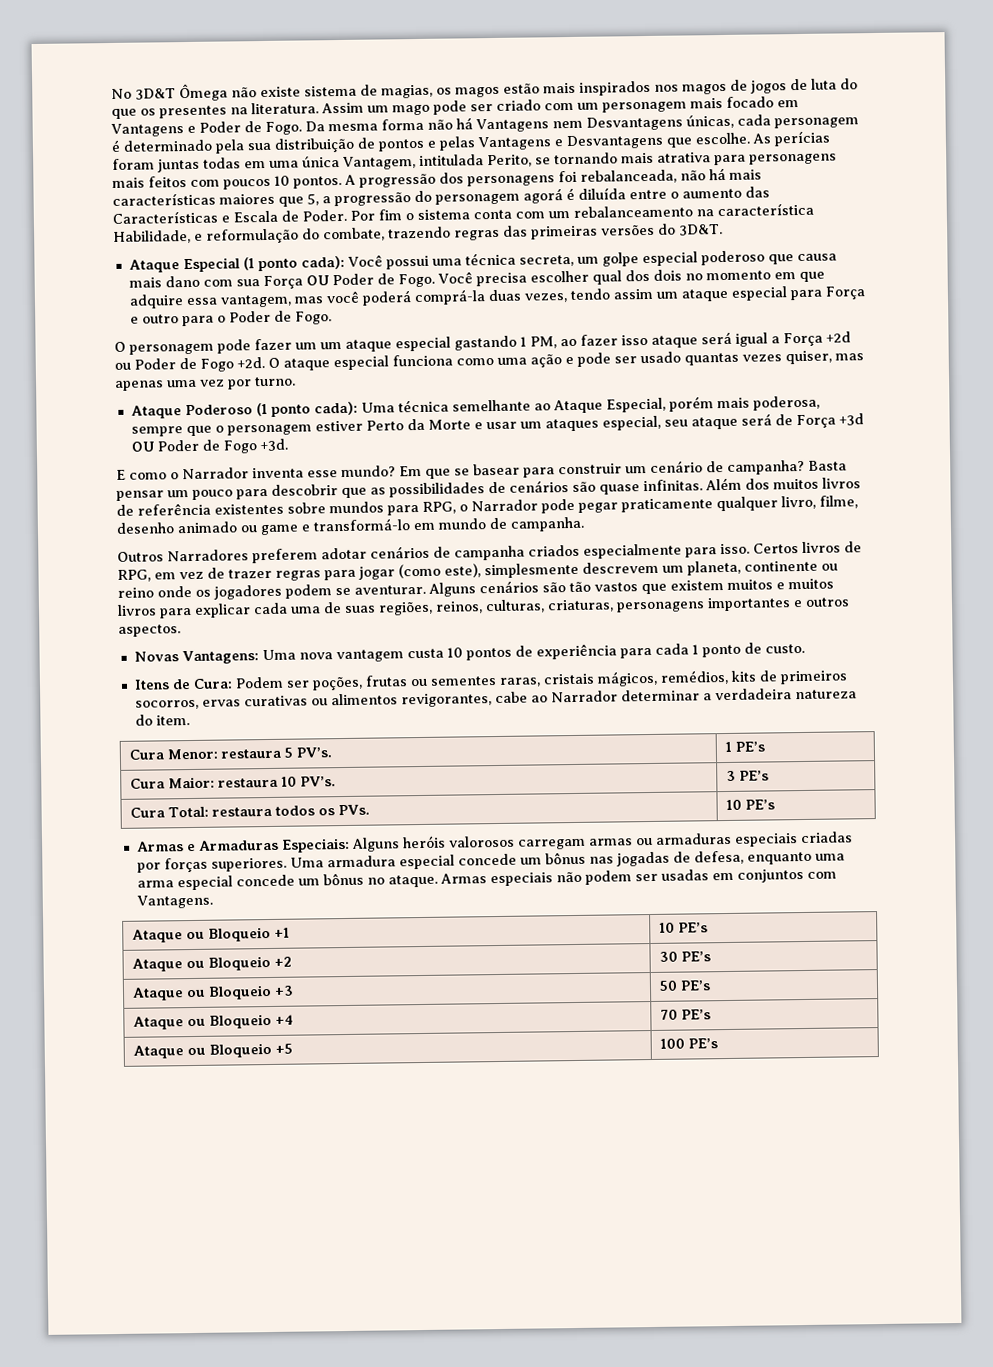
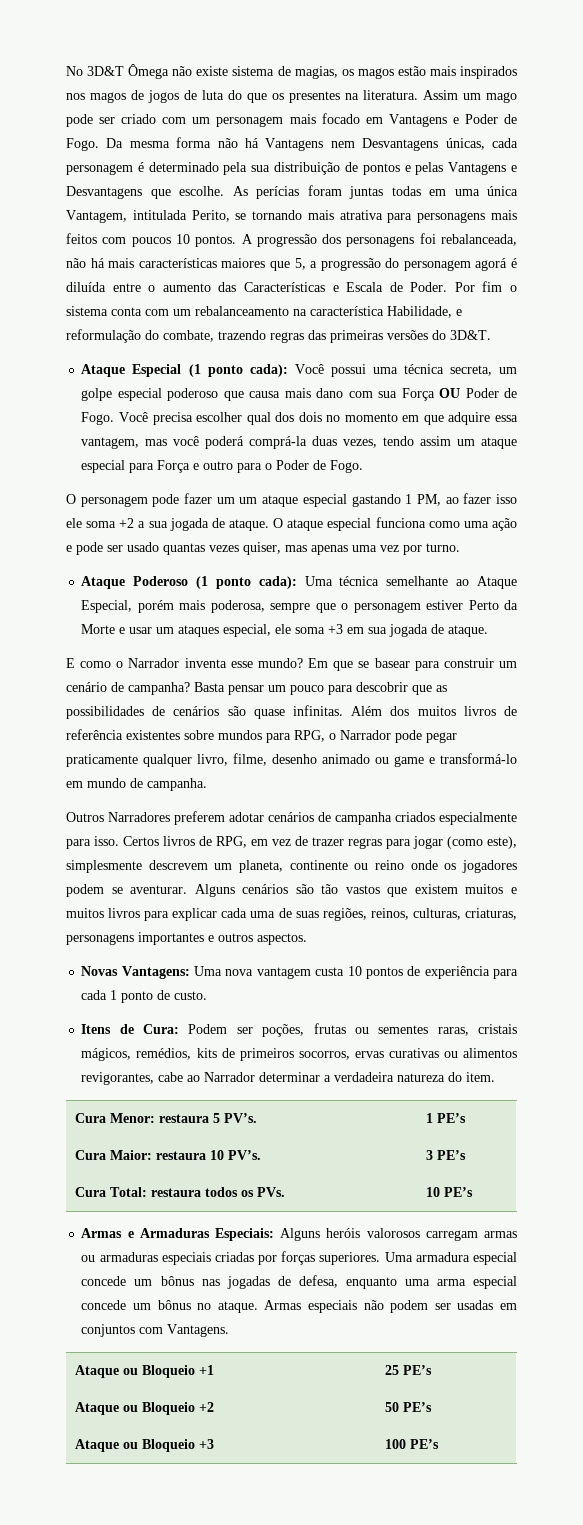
[651,331,851,348] [114,357,265,372] ataque será igual a Força +2d ou Poder de Fogo +2d. -> [66,518,269,531] ele soma +2 a sua jogada de ataque.
[663,413,864,430] [130,438,288,454] seu ataque será de Força +3d OU Poder de Fogo +3d. -> [275,624,489,637] ele soma +3 em sua jogada de ataque.
[658,922,675,933] 10 -> [384,1365,399,1375] 25
[658,951,678,962] 30 -> [384,1402,399,1412] 50
[658,980,711,991] [132,1013,293,1030] [659,1009,711,1020] [132,1042,293,1059] | 50 PE’s // Ataque ou Bloqueio +4 | 70 PE’s // Ataque ou Bloqueio +5 -> (214, 1444) none

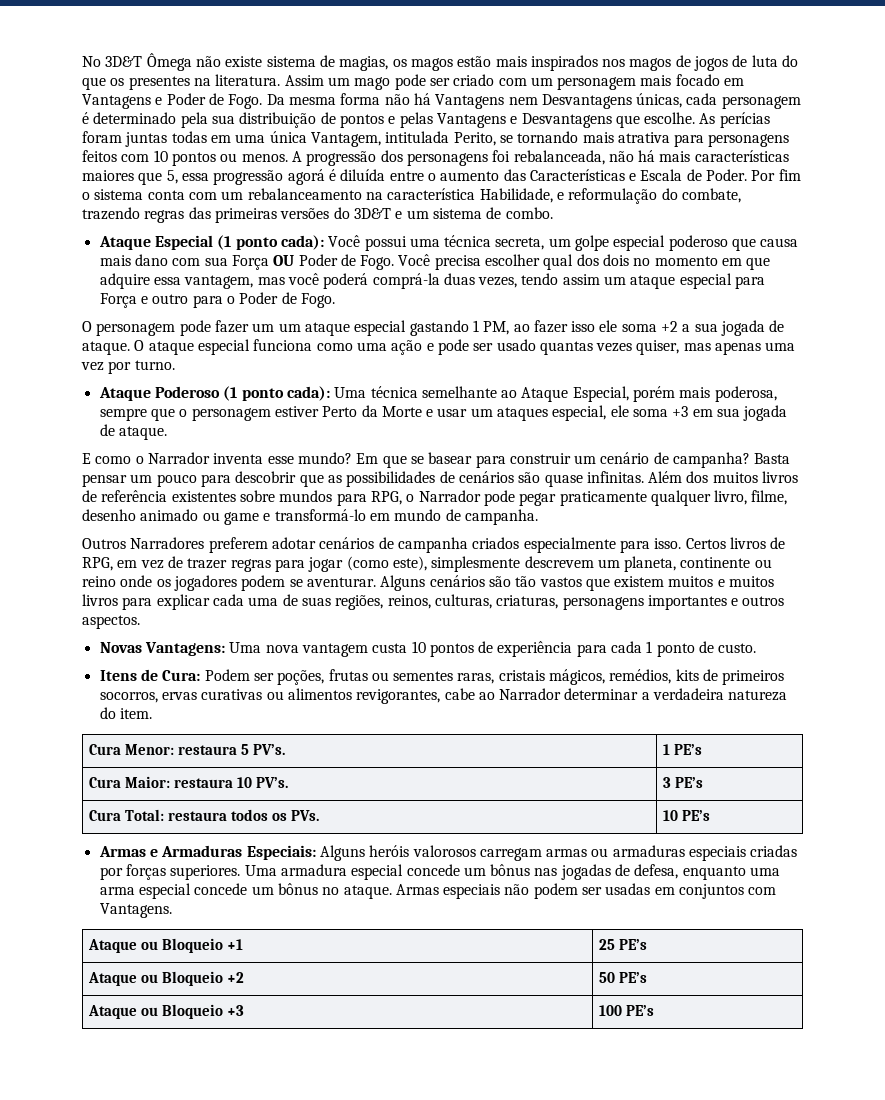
[490,210,517,220] mais -> (790, 140) none
[131,234,237,247] poucos 10 pontos. -> [153,150,288,166] 10 pontos ou menos.
[310,258,471,271] a progressão do personagem -> [181,170,284,185] essa progressão
[450,330,491,340] 3D&T. -> [353,207,553,219] 3D&T e um sistema de combo.

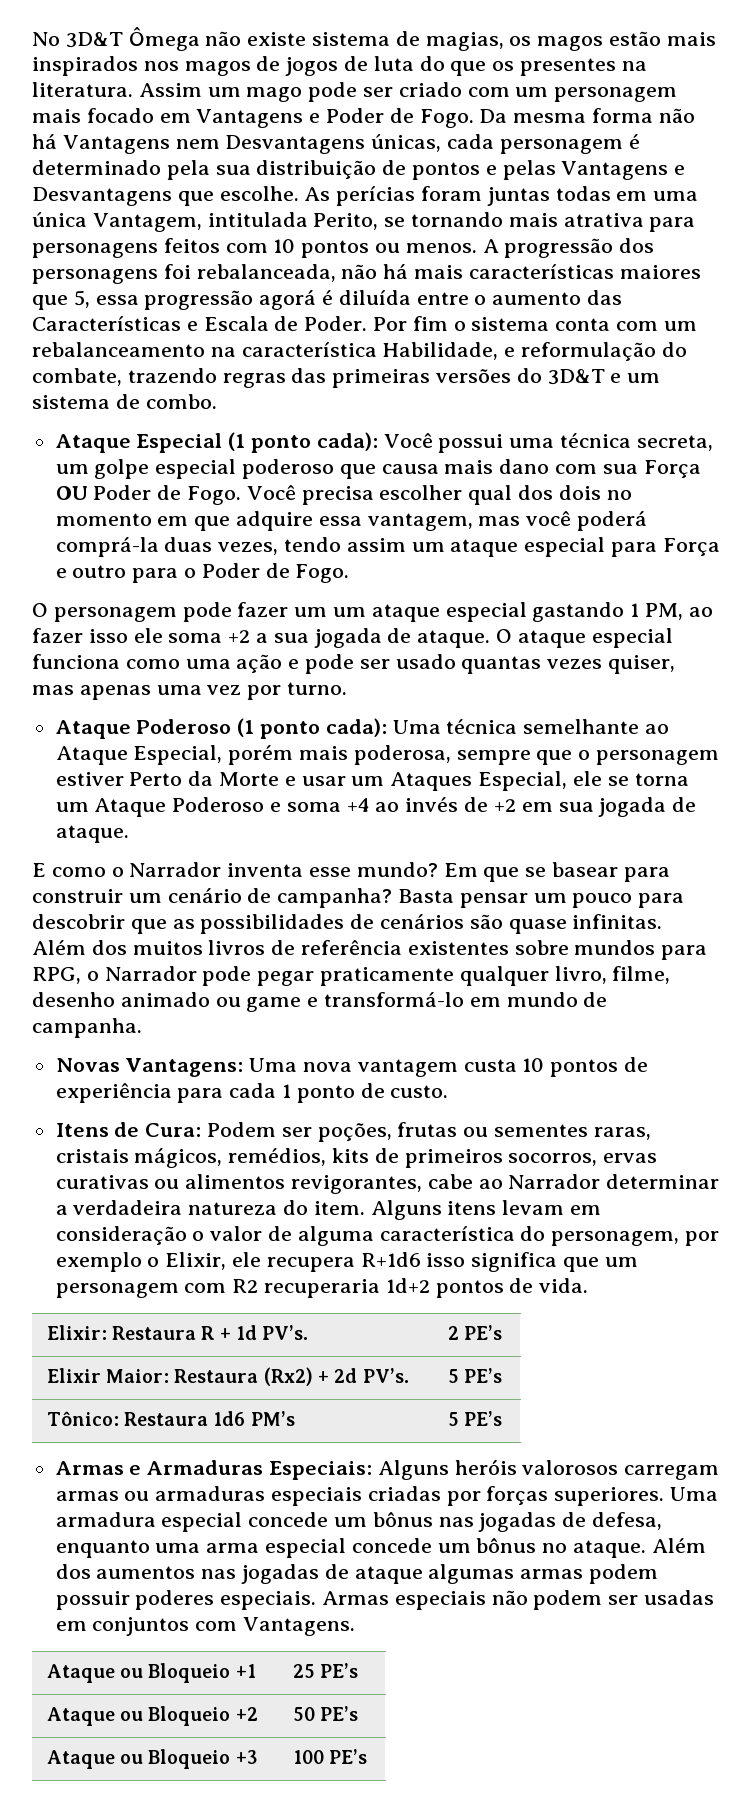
[497,405,689,421] ataques especial, ele soma +3 -> [390,771,689,791] [55,797,516,817] Ataques Especial, ele se torna um Ataque Poderoso e soma +4 ao invés de +2
[82,537,786,553] [82,556,772,572] [82,575,775,591] [82,594,785,610] [82,615,140,629] // Outros Narradores preferem adotar cenários de campanha criados especialmente para isso. Certos livros de RPG, em vez de trazer regras para jogar (como este), simplesmente descrevem um planeta, continente ou reino onde os jogadores podem se aventurar. Alguns cenários são tão vastos que existem muitos e muitos livros para explicar cada uma de suas regiões, reinos, culturas, criaturas, personagens importantes e outros aspectos. -> (142, 1028) none
[89,744,285,755] [663,744,702,755] [89,776,288,788] [663,777,703,788] [89,809,319,821] [663,810,679,821] // Cura Menor: restaura 5 PV’s. | 1 PE’s // Cura Maior: restaura 10 PV’s. | 3 PE’s // Cura Total: restaura todos os PVs. | 10 -> [370,1200,602,1220] [55,1226,720,1246] [55,1252,638,1272] [55,1278,589,1298] [46,1325,309,1340] [447,1325,503,1340] [46,1367,409,1386] [447,1368,503,1383] [46,1411,295,1426] [447,1412,459,1426] Alguns itens levam em consideração o valor de alguma característica do personagem, por exemplo o Elixir, ele recupera R+1d6 isso significa que um personagem com R2 recuperaria 1d+2 pontos de vida. // Elixir: Restaura R + 1d PV’s. | 2 PE’s // Elixir Maior: Restaura (Rx2) + 2d PV’s. | 5 PE’s // Tônico: Restaura 1d6 PM’s | 5
(392, 892) none -> [651,1538,706,1553] [55,1564,659,1584] [55,1590,317,1610] Além dos aumentos nas jogadas de ataque algumas armas podem possuir poderes especiais.

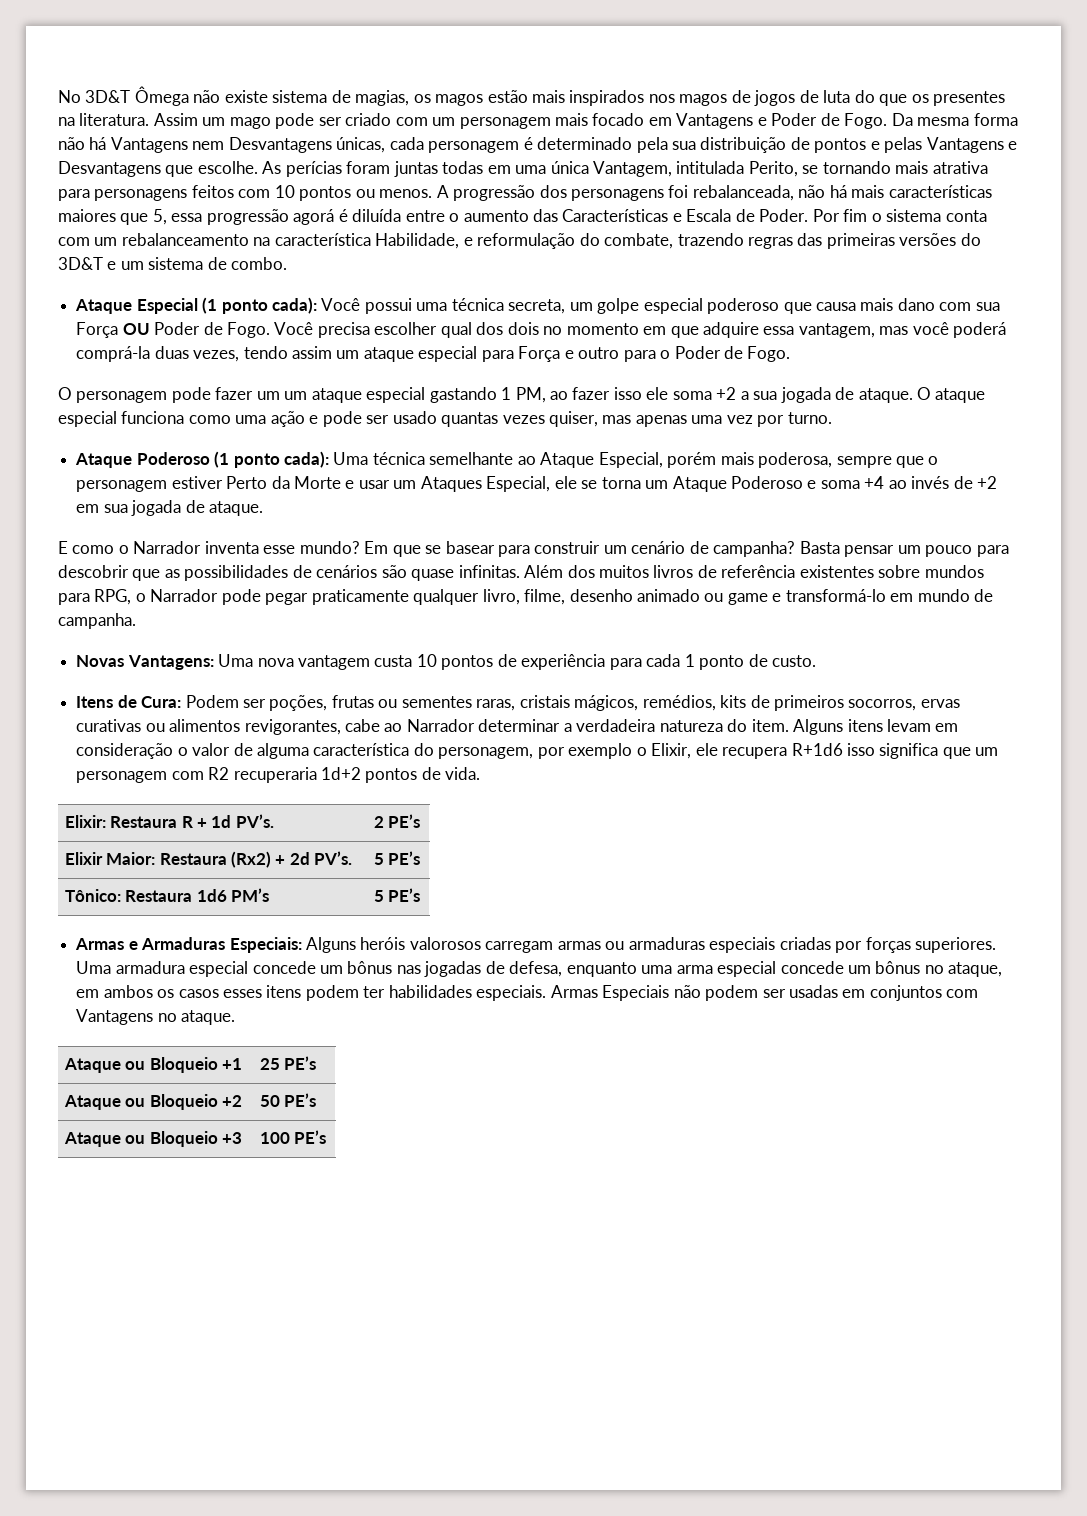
[573,1538,706,1558] [55,1564,659,1584] [55,1590,215,1610] ataque. Além dos aumentos nas jogadas de ataque algumas armas podem possuir poderes -> [948,962,1003,977] [76,985,472,1001] ataque, em ambos os casos esses itens podem ter habilidades
[394,1591,486,1610] especiais -> [602,985,670,1001] Especiais
[243,1617,356,1636] Vantagens. -> [76,1009,236,1025] Vantagens no ataque.

